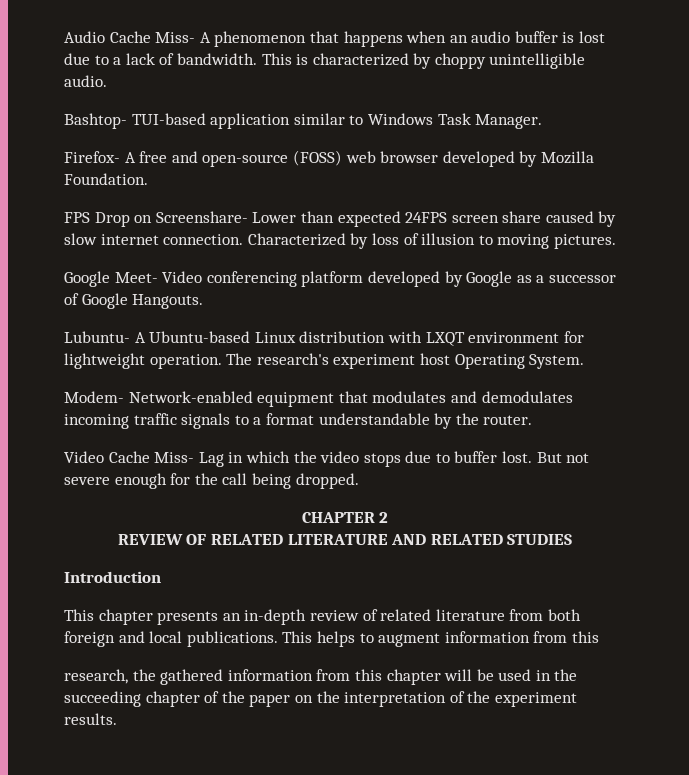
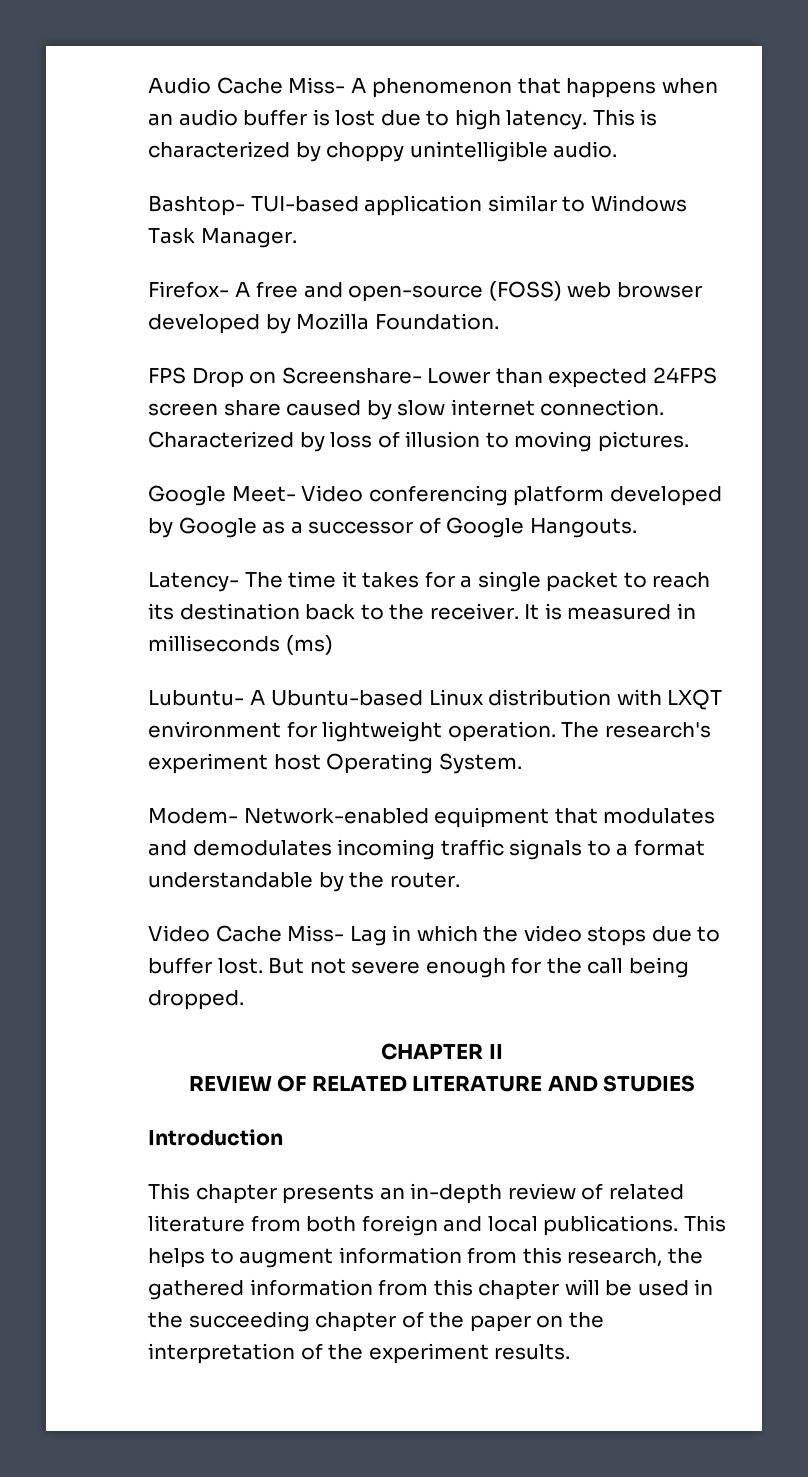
[113,53,257,65] a lack of bandwidth. -> [454,109,588,130] high latency.
(204, 301) none -> [148,571,711,592] [148,603,696,620] [148,635,333,655] // Latency- The time it takes for a single packet to reach its destination back to the receiver. It is measured in milliseconds (ms)
[379,512,389,523] 2 -> [488,1044,503,1059] II
[430,534,503,545] RELATED -> (598, 1083) none
(599, 637) // -> (562, 1255) none

